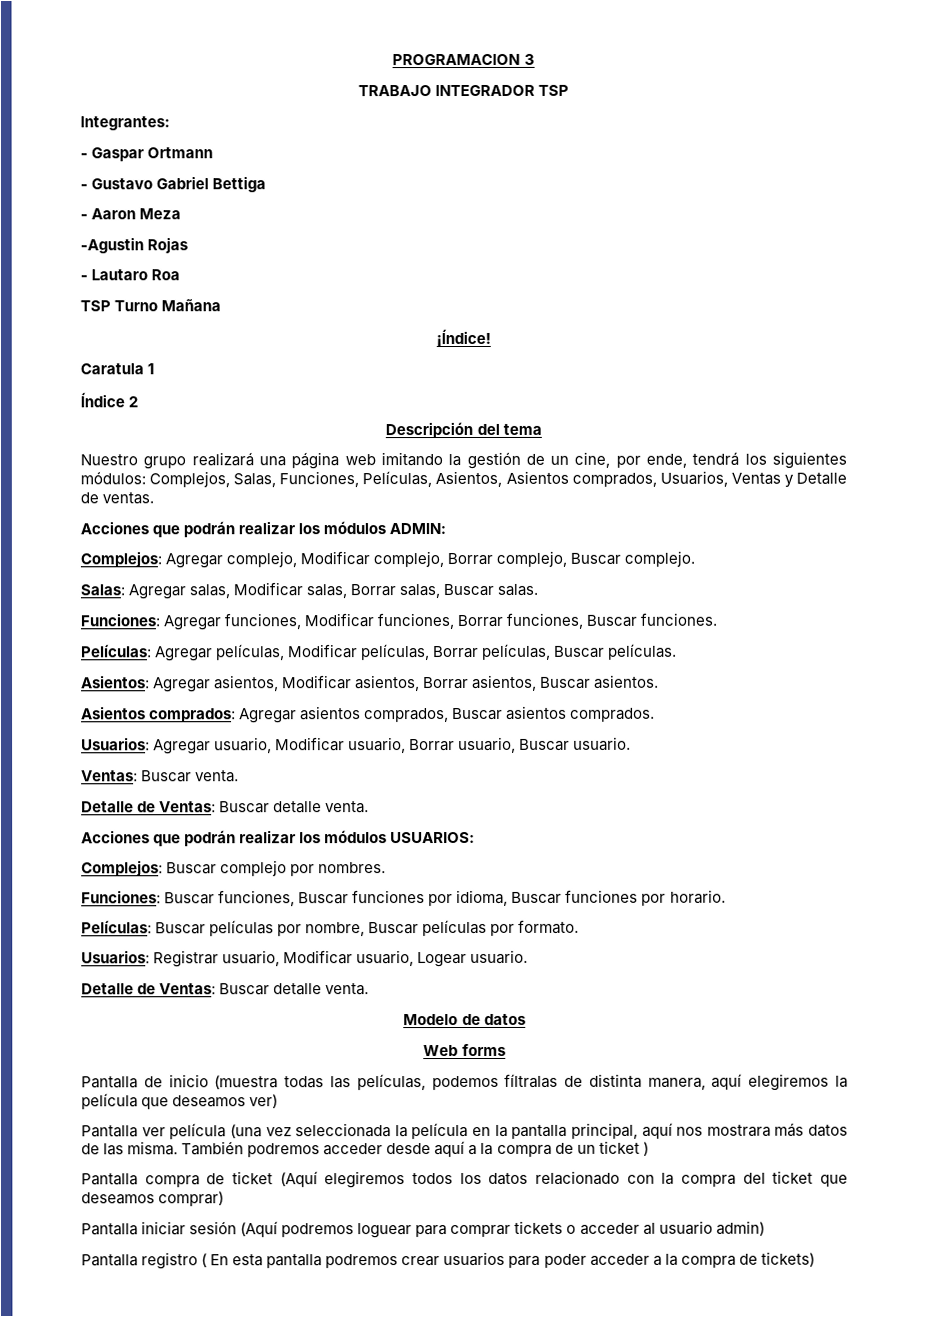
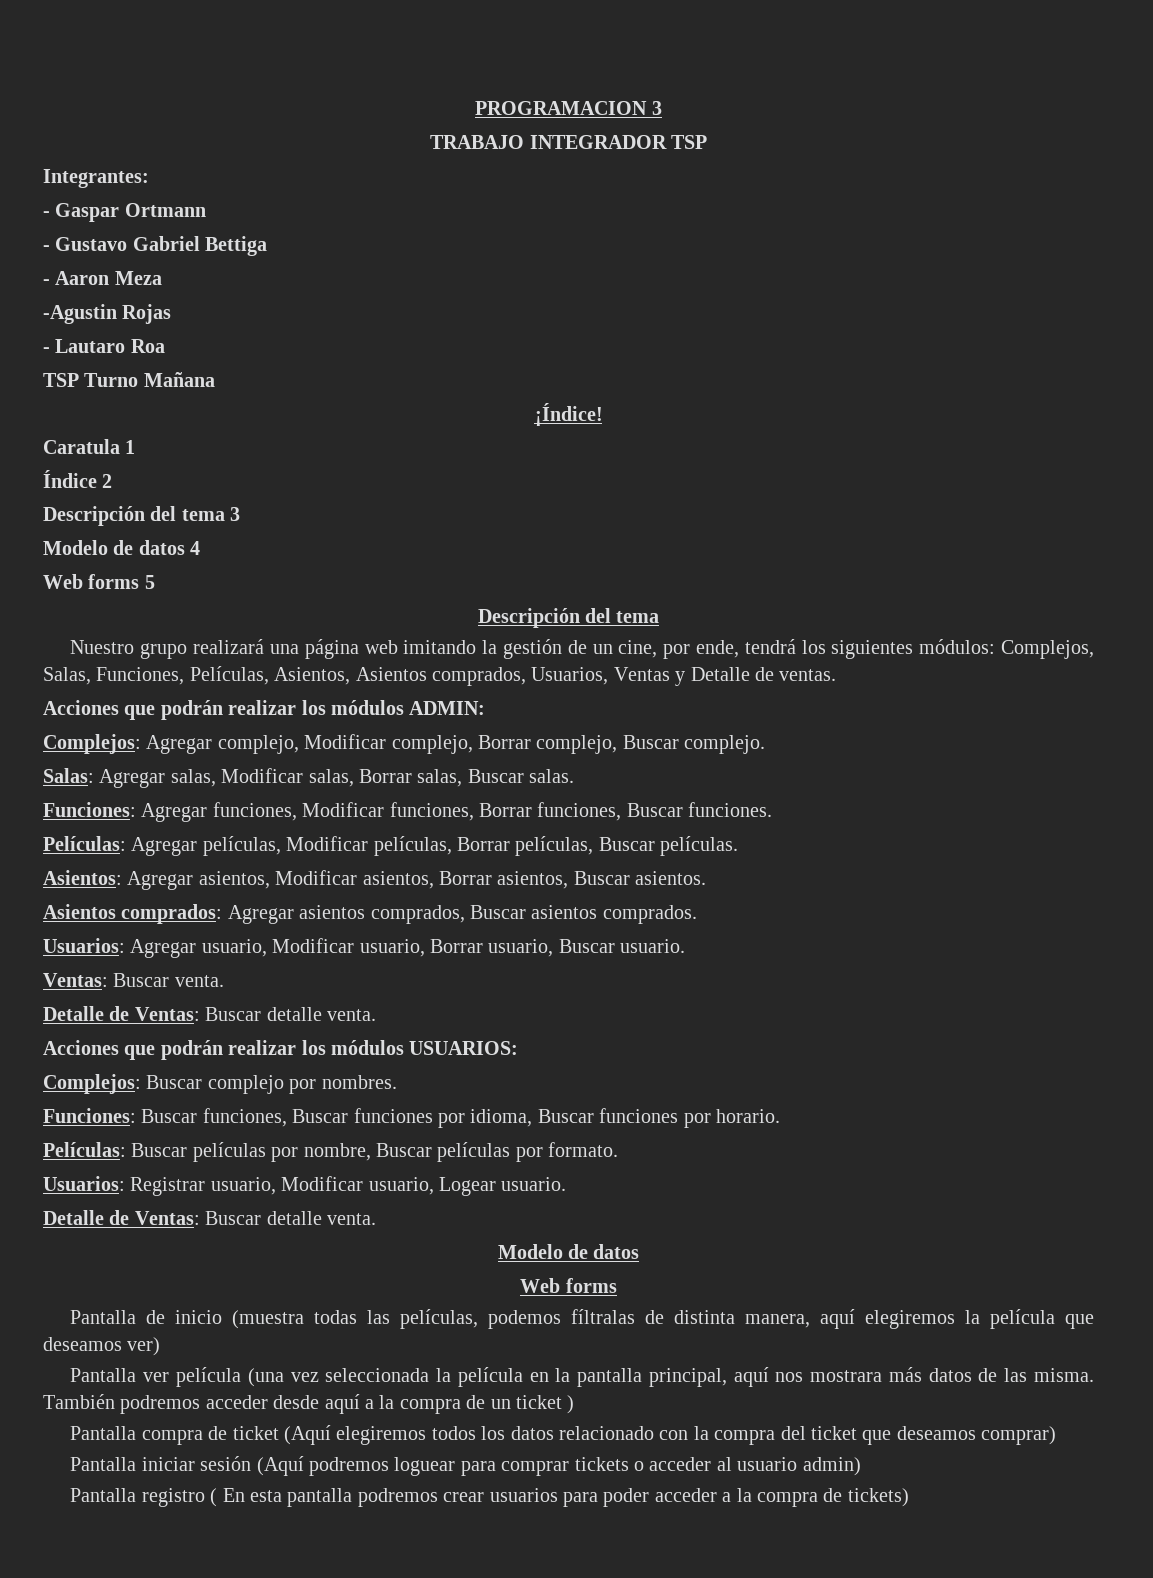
(139, 402) none -> [43,506,241,526] [43,540,201,555] [43,574,155,589] // Descripción del tema 3 // Modelo de datos 4 // Web forms 5

